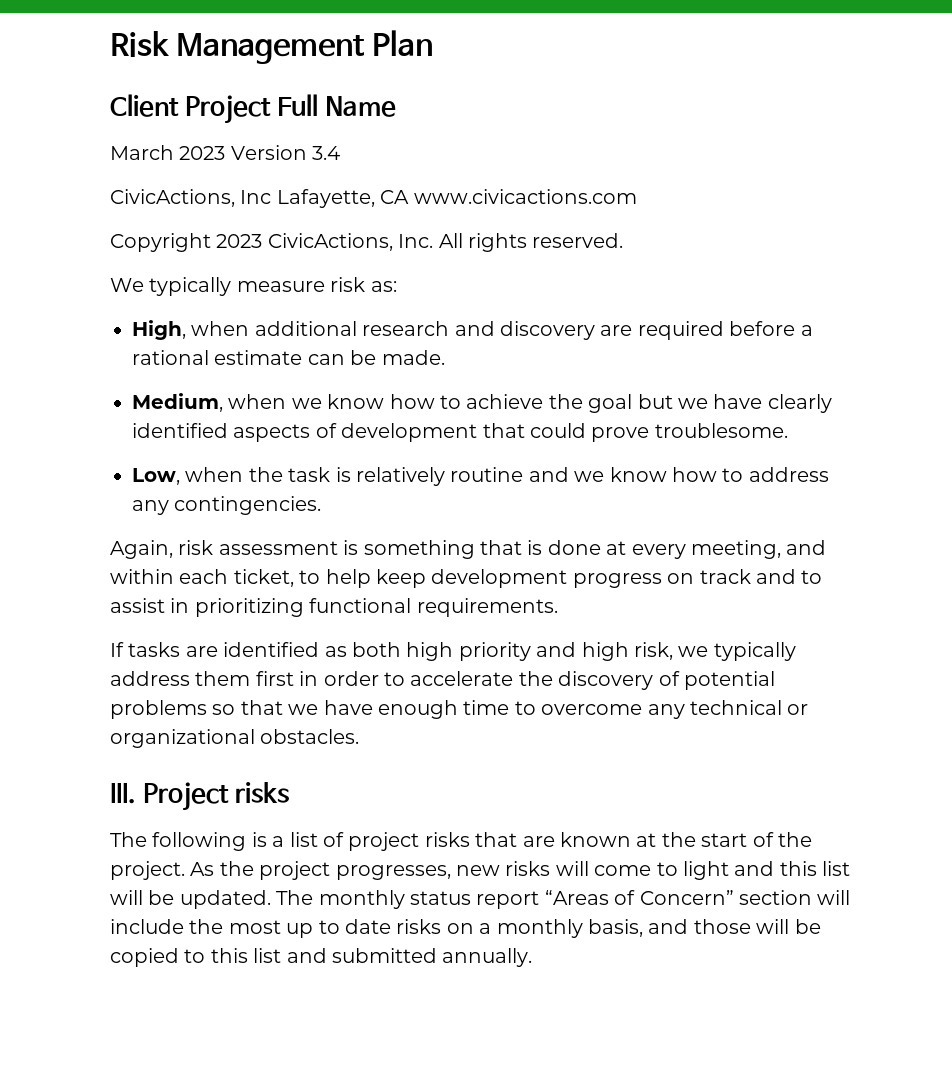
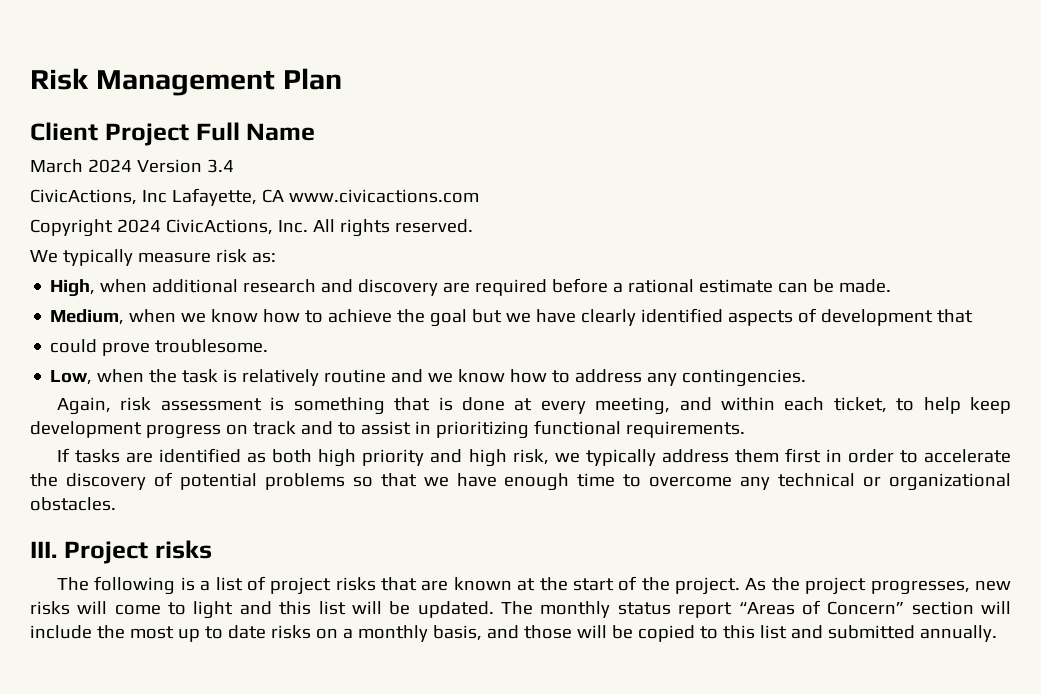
[179,146,226,160] 2023 -> [87,159,132,173] 2024
[216,234,263,248] 2023 -> [116,219,161,233] 2024
(525, 430) none -> (974, 316) //

